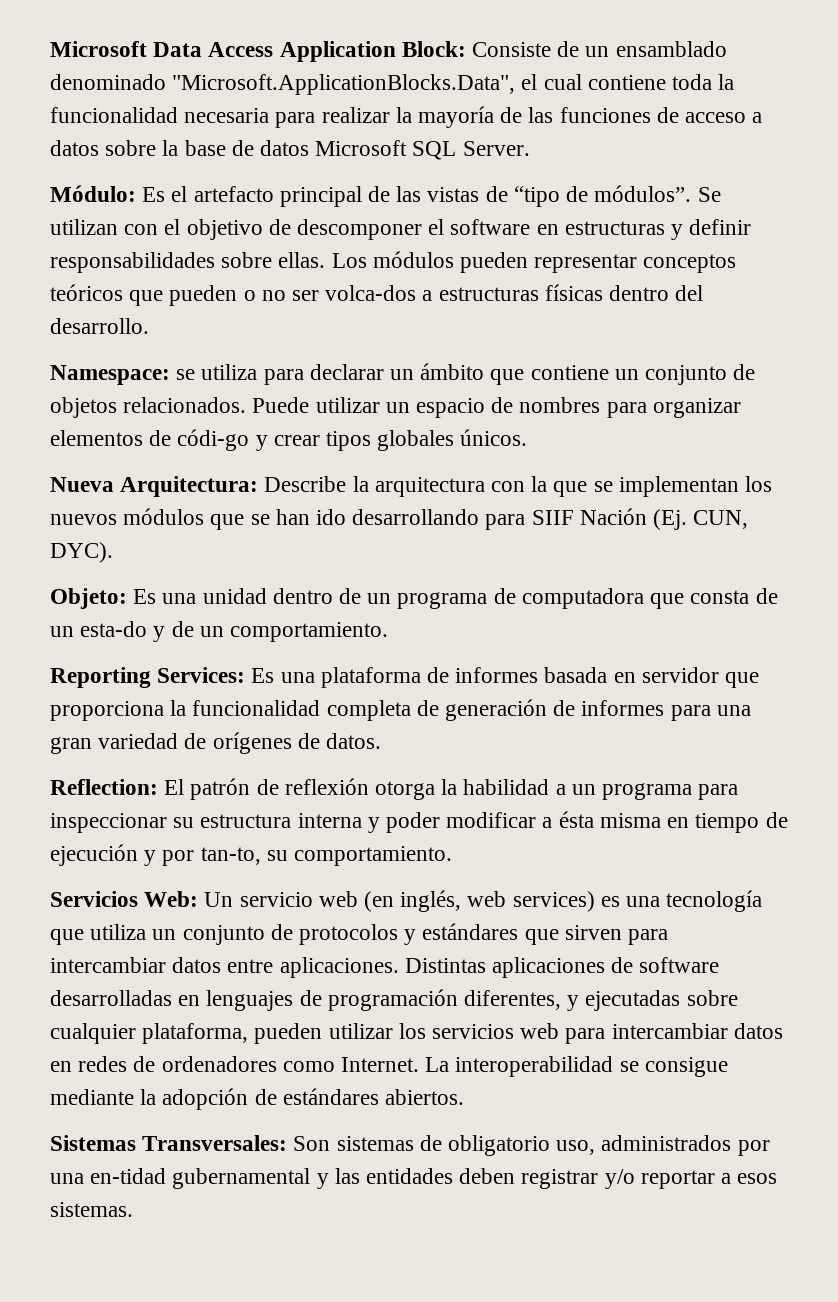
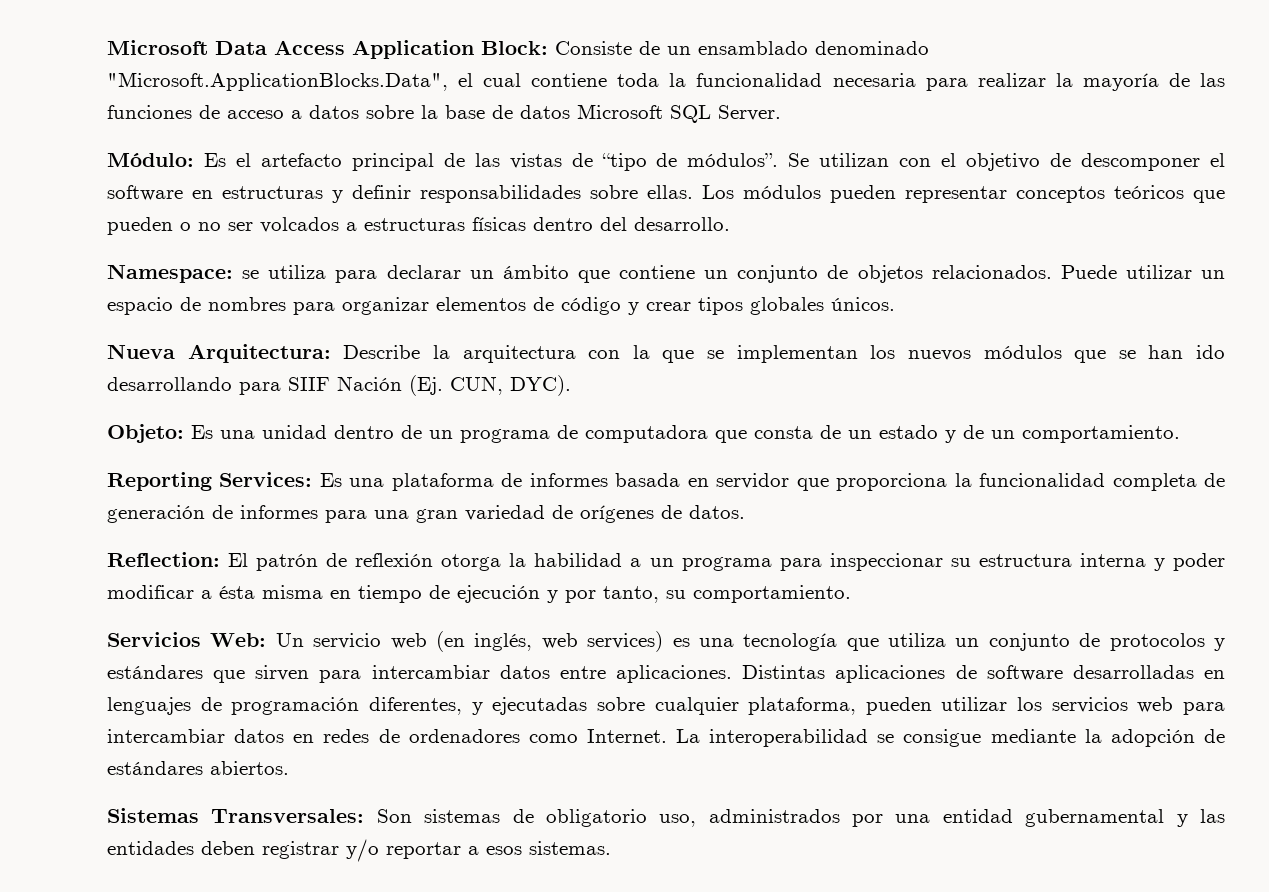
[325,285,417,301] volca-dos -> [260,217,339,233] volcados
[177,429,250,451] códi-go -> [561,297,621,315] código
[80,621,148,637] esta-do -> [879,425,938,439] estado
[200,847,261,865] tan-to, -> [603,586,659,603] tanto,
[90,1168,167,1184] en-tidad -> [942,809,1013,823] entidad

